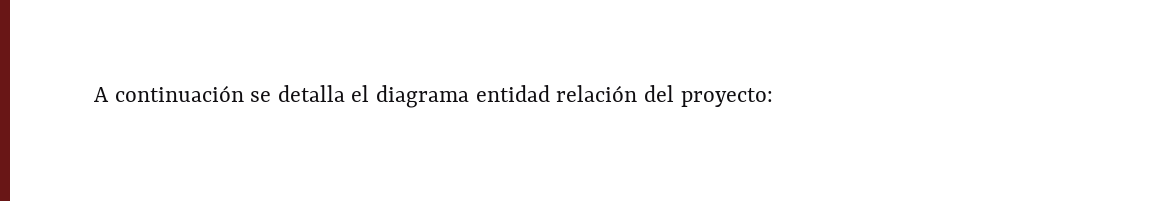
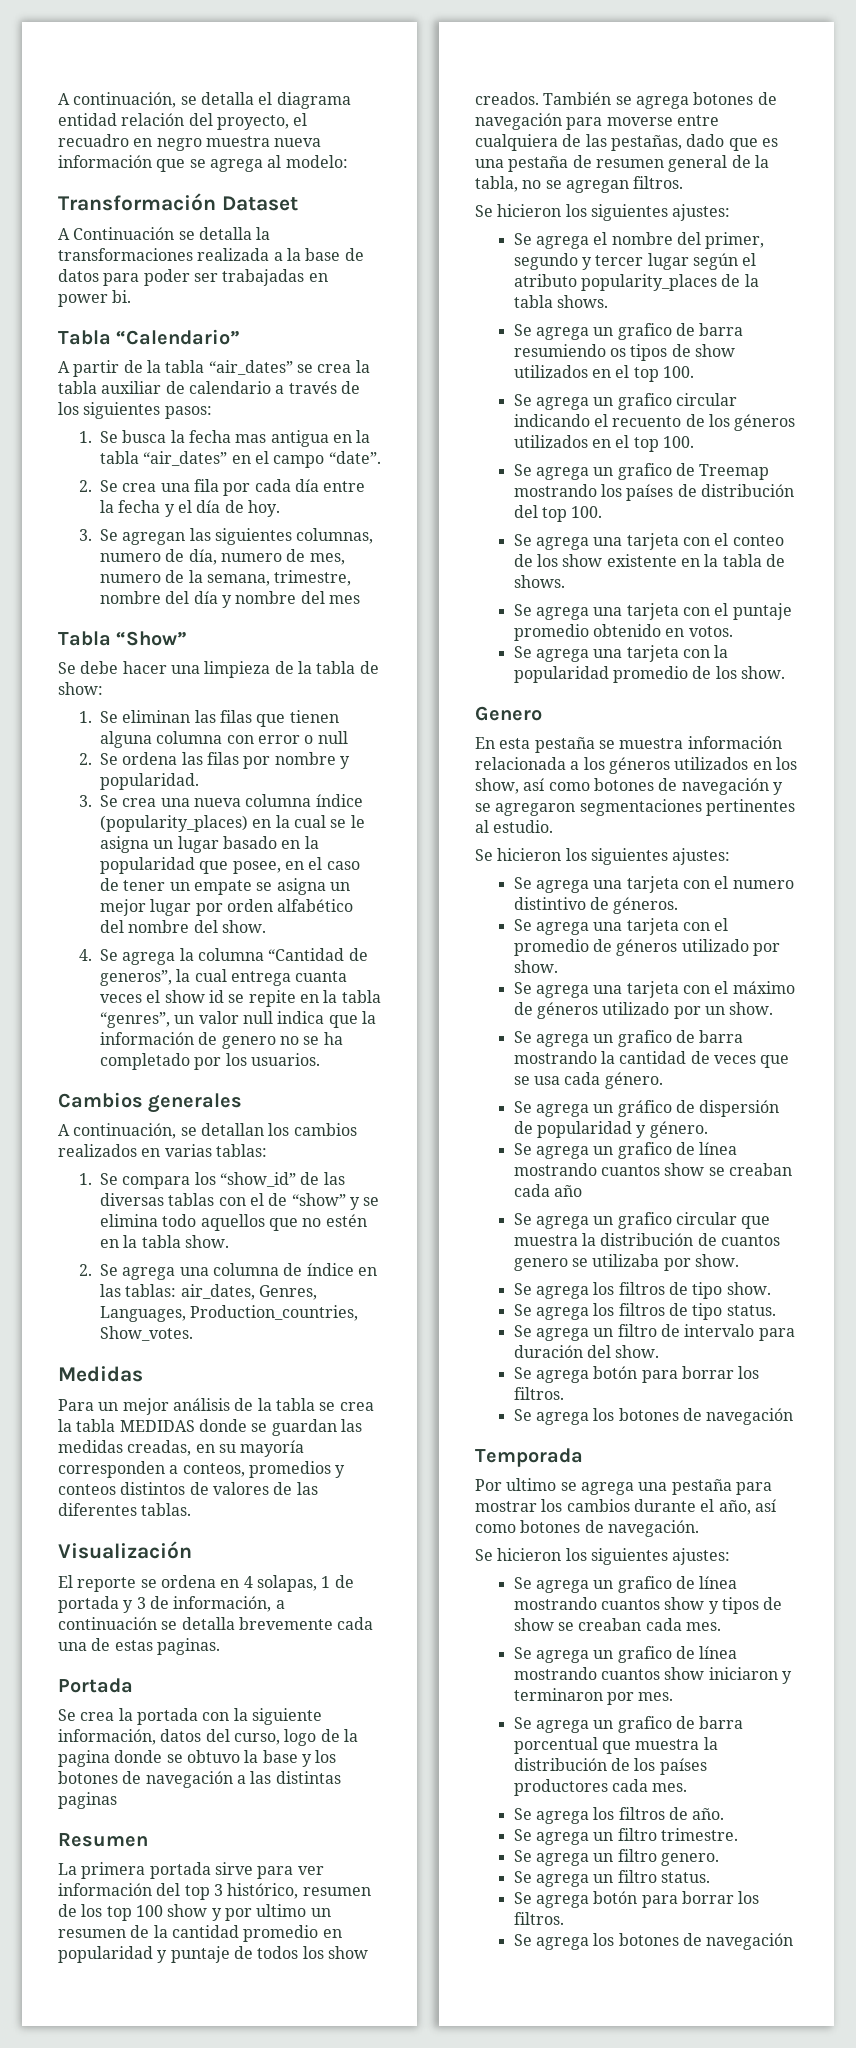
[94,85,244,102] A continuación -> [58,92,177,108] A continuación,
[680,88,773,107] proyecto: -> [216,113,308,130] [58,134,322,151] [58,155,348,172] [58,193,298,211] [58,227,271,240] [58,248,364,261] [58,269,328,286] [58,290,132,307] [58,329,241,345] [58,360,370,377] [58,381,360,394] [58,402,212,419] [79,430,371,447] [100,451,381,468] [79,479,366,496] [100,500,281,517] [79,528,374,545] [100,549,345,565] [100,570,352,586] [100,591,361,608] [58,631,188,646] [58,661,379,678] [58,682,103,695] [79,710,339,727] [100,731,348,748] [79,752,351,769] [100,773,200,790] [79,794,363,807] [100,815,365,832] [100,836,319,853] [100,857,360,874] [100,878,351,895] [100,899,354,916] [100,920,267,933] [79,948,368,965] [100,969,348,986] [100,990,381,1007] [100,1011,377,1028] [100,1032,343,1049] [100,1053,321,1070] [58,1092,243,1113] [58,1123,357,1139] [58,1144,267,1157] [79,1172,345,1189] [100,1193,380,1210] [100,1214,367,1231] [100,1235,230,1248] [79,1263,378,1280] [100,1284,318,1300] [100,1305,359,1322] [100,1326,194,1341] [58,1366,143,1382] [58,1398,374,1415] [58,1419,362,1436] [58,1440,305,1457] [58,1461,346,1478] [58,1482,318,1495] [58,1503,192,1516] [58,1541,192,1559] [58,1575,354,1592] [58,1596,285,1613] [58,1617,374,1630] [58,1638,220,1655] [58,1678,133,1693] [58,1708,322,1725] [58,1729,358,1746] [58,1750,337,1767] [58,1771,341,1788] [58,1792,117,1809] [58,1833,148,1847] [58,1862,324,1879] [58,1883,371,1900] [58,1904,331,1921] [58,1925,342,1942] [58,1946,368,1963] [475,92,777,109] [475,113,719,130] [475,134,778,151] [475,155,769,172] [475,176,684,193] [475,204,731,221] [513,232,765,249] [513,253,757,270] [513,274,759,291] [513,295,608,308] [513,323,744,340] [513,344,735,361] [513,365,694,382] [513,393,737,410] [513,414,796,431] [513,435,694,452] [513,463,770,480] [513,484,794,501] [513,505,603,522] [513,533,784,550] [513,554,785,567] [513,575,565,588] [513,603,792,620] [513,624,733,641] [513,645,729,662] [513,666,785,683] [475,706,542,721] [475,736,782,753] [475,757,797,774] [475,778,783,795] [475,799,795,816] [475,820,554,833] [475,848,731,865] [513,876,794,893] [513,897,679,914] [513,918,729,935] [513,939,780,956] [513,960,558,973] [513,981,795,998] [513,1002,774,1019] [513,1030,744,1047] [513,1051,790,1068] [513,1072,663,1089] [513,1100,780,1117] [513,1121,708,1138] [513,1142,738,1159] [513,1163,792,1176] [513,1184,582,1197] [513,1212,771,1229] [513,1233,780,1246] [513,1254,739,1271] [513,1282,771,1299] [513,1303,776,1320] [513,1324,795,1341] [513,1345,660,1358] [513,1366,760,1383] [513,1387,564,1400] [513,1408,794,1425] [475,1448,583,1467] [475,1478,772,1495] [475,1499,776,1515] [475,1520,699,1537] [475,1548,731,1565] [513,1576,738,1593] [513,1597,783,1614] [513,1618,721,1631] [513,1646,738,1663] [513,1667,792,1684] [513,1688,674,1705] [513,1716,744,1733] [513,1737,718,1754] [513,1758,707,1775] [513,1779,688,1796] [513,1807,725,1824] [513,1828,738,1845] [513,1849,719,1866] [513,1870,710,1887] [513,1891,760,1908] [513,1912,564,1925] [513,1933,794,1950] proyecto, el recuadro en negro muestra nueva información que se agrega al modelo: // Transformación Dataset // A Continuación se detalla la transformaciones realizada a la base de datos para poder ser trabajadas en power bi. // Tabla “Calendario” // A partir de la tabla “air_dates” se crea la tabla auxiliar de calendario a través de los siguientes pasos: // 1. Se busca la fecha mas antigua en la tabla “air_dates” en el campo “date”. // 2. Se crea una fila por cada día entre la fecha y el día de hoy. // 3. Se agregan las siguientes columnas, numero de día, numero de mes, numero de la semana, trimestre, nombre del día y nombre del mes // Tabla “Show” // Se debe hacer una limpieza de la tabla de show: // 1. Se eliminan las filas que tienen alguna columna con error o null // 2. Se ordena las filas por nombre y popularidad. // 3. Se crea una nueva columna índice (popularity_places) en la cual se le asigna un lugar basado en la popularidad que posee, en el caso de tener un empate se asigna un mejor lugar por orden alfabético del nombre del show. // 4. Se agrega la columna “Cantidad de generos”, la cual entrega cuanta veces el show id se repite en la tabla “genres”, un valor null indica que la información de genero no se ha completado por los usuarios. // Cambios generales // A continuación, se detallan los cambios realizados en varias tablas: // 1. Se compara los “show_id” de las diversas tablas con el de “show” y se elimina todo aquellos que no estén en la tabla show. // 2. Se agrega una columna de índice en las tablas: air_dates, Genres, Languages, Production_countries, Show_votes. // Medidas // Para un mejor análisis de la tabla se crea la tabla MEDIDAS donde se guardan las medidas creadas, en su mayoría corresponden a conteos, promedios y conteos distintos de valores de las diferentes tablas. // Visualización // El reporte se ordena en 4 solapas, 1 de portada y 3 de información, a continuación se detalla brevemente cada una de estas paginas. // Portada // Se crea la portada con la siguiente información, datos del curso, logo de la pagina donde se obtuvo la base y los botones de navegación a las distintas paginas // Resumen // La primera portada sirve para ver información del top 3 histórico, resumen de los top 100 show y por ultimo un resumen de la cantidad promedio en popularidad y puntaje de todos los show creados. También se agrega botones de navegación para moverse entre cualquiera de las pestañas, dado que es una pestaña de resumen general de la tabla, no se agregan filtros. // Se hicieron los siguientes ajustes: // Se agrega el nombre del primer, segundo y tercer lugar según el atributo popularity_places de la tabla shows. // Se agrega un grafico de barra resumiendo os tipos de show utilizados en el top 100. // Se agrega un grafico circular indicando el recuento de los géneros utilizados en el top 100. // Se agrega un grafico de Treemap mostrando los países de distribución del top 100. // Se agrega una tarjeta con el conteo de los show existente en la tabla de shows. // Se agrega una tarjeta con el puntaje promedio obtenido en votos. // Se agrega una tarjeta con la popularidad promedio de los show. // Genero // En esta pestaña se muestra información relacionada a los géneros utilizados en los show, así como botones de navegación y se agregaron segmentaciones pertinentes al estudio. // Se hicieron los siguientes ajustes: // Se agrega una tarjeta con el numero distintivo de géneros. // Se agrega una tarjeta con el promedio de géneros utilizado por show. // Se agrega una tarjeta con el máximo de géneros utilizado por un show. // Se agrega un grafico de barra mostrando la cantidad de veces que se usa cada género. // Se agrega un gráfico de dispersión de popularidad y género. // Se agrega un grafico de línea mostrando cuantos show se creaban cada año // Se agrega un grafico circular que muestra la distribución de cuantos genero se utilizaba por show. // Se agrega los filtros de tipo show. // Se agrega los filtros de tipo status. // Se agrega un filtro de intervalo para duración del show. // Se agrega botón para borrar los filtros. // Se agrega los botones de navegación // Temporada // Por ultimo se agrega una pestaña para mostrar los cambios durante el año, así como botones de navegación. // Se hicieron los siguientes ajustes: // Se agrega un grafico de línea mostrando cuantos show y tipos de show se creaban cada mes. // Se agrega un grafico de línea mostrando cuantos show iniciaron y terminaron por mes. // Se agrega un grafico de barra porcentual que muestra la distribución de los países productores cada mes. // Se agrega los filtros de año. // Se agrega un filtro trimestre. // Se agrega un filtro genero. // Se agrega un filtro status. // Se agrega botón para borrar los filtros. // Se agrega los botones de navegación

